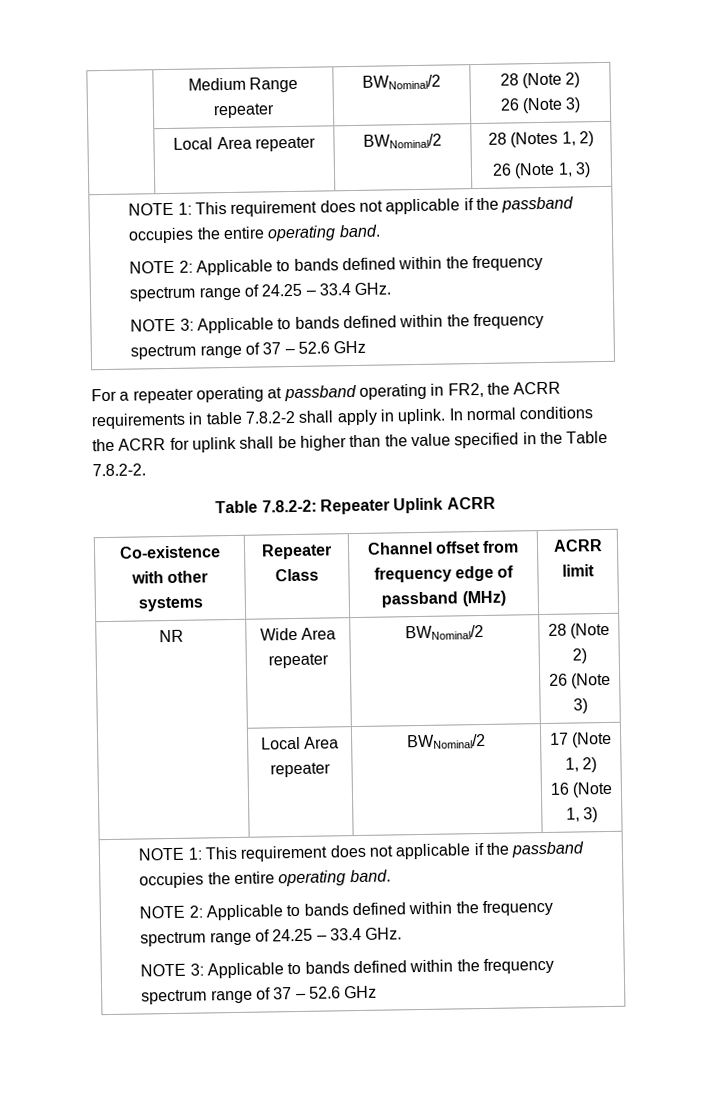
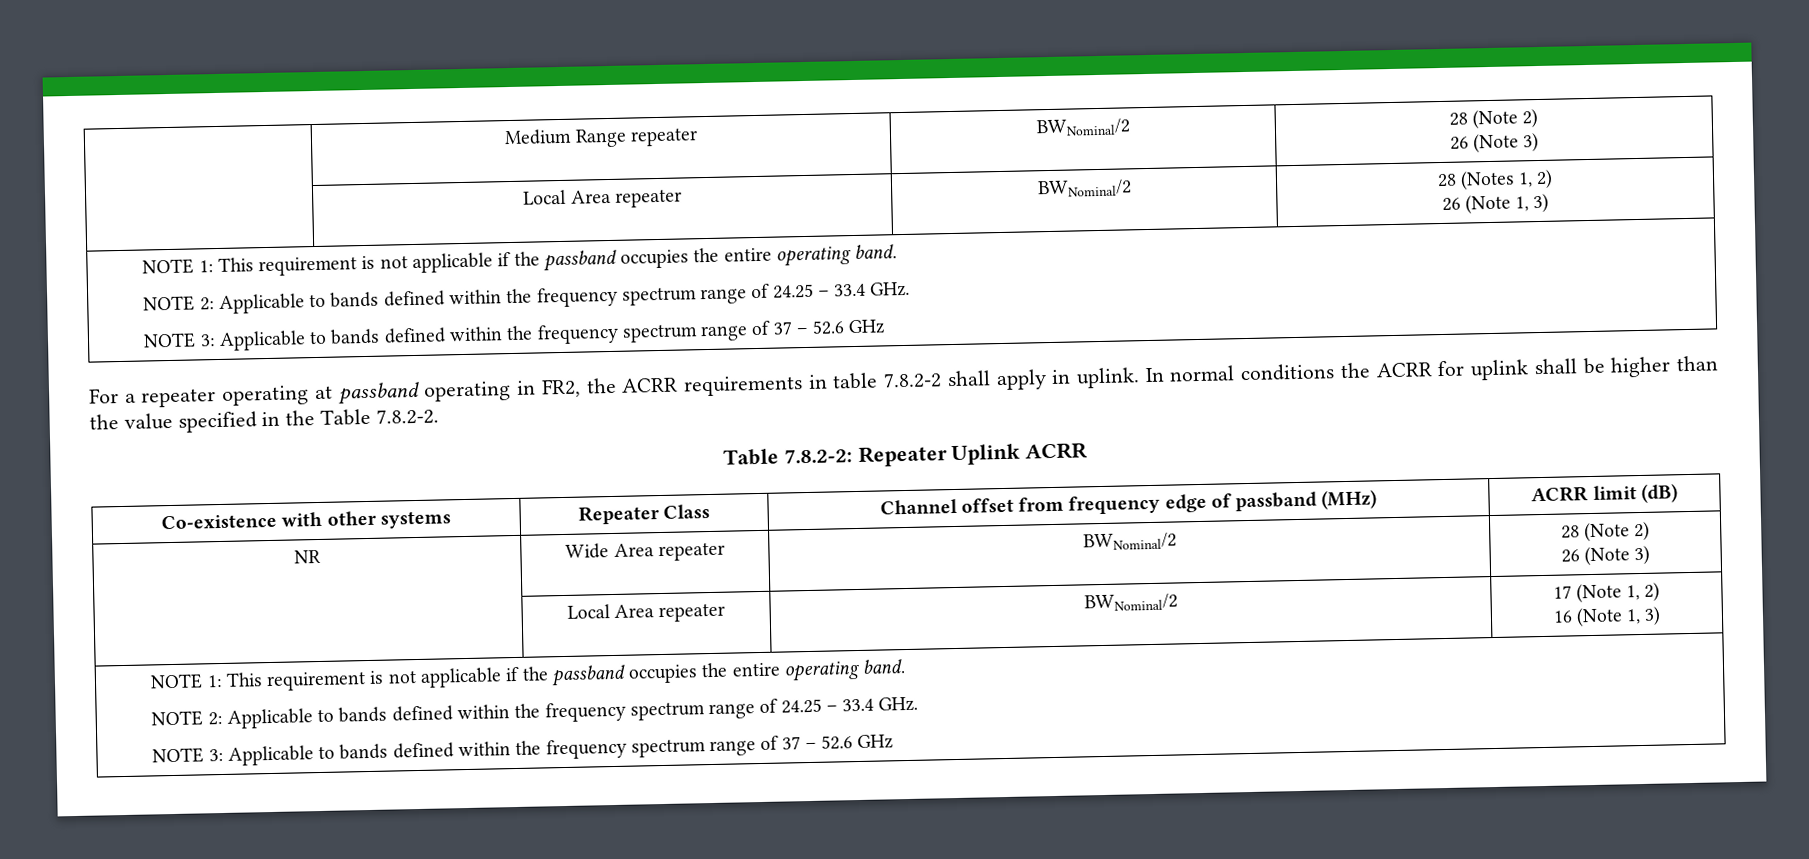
[319,199,356,213] does -> [361,255,376,270] is
(595, 570) none -> [1640,483,1678,503] (dB)
[329,844,366,858] does -> [369,670,385,684] is

